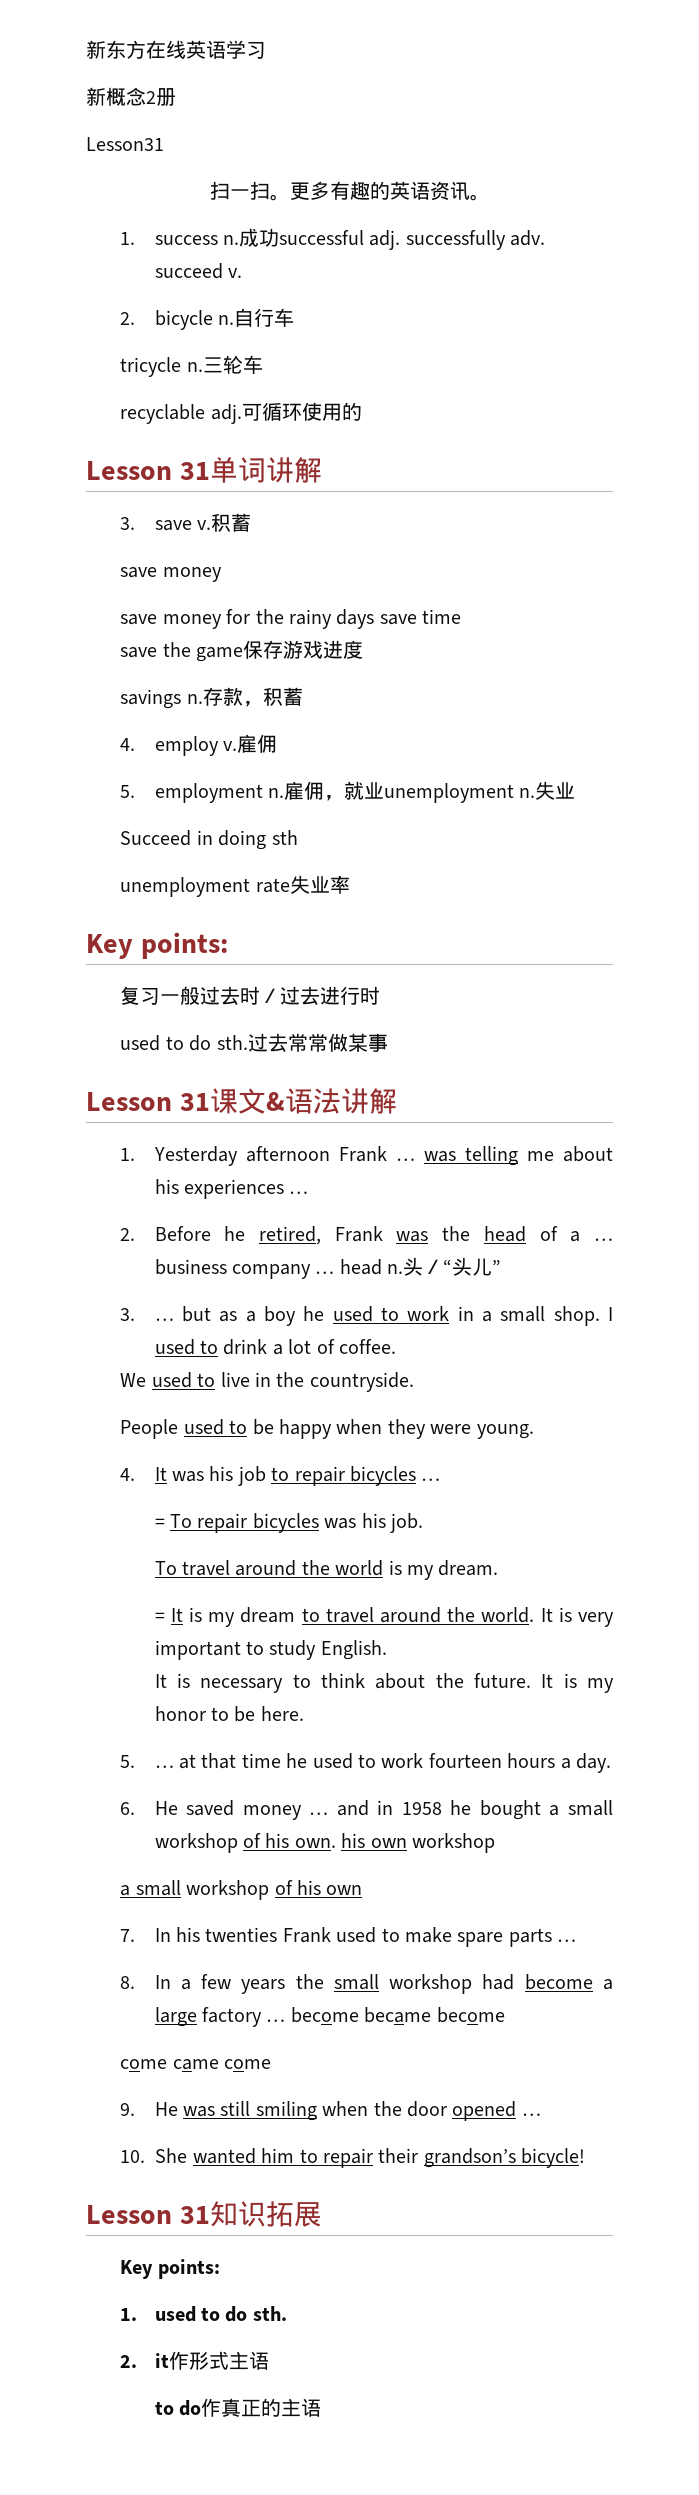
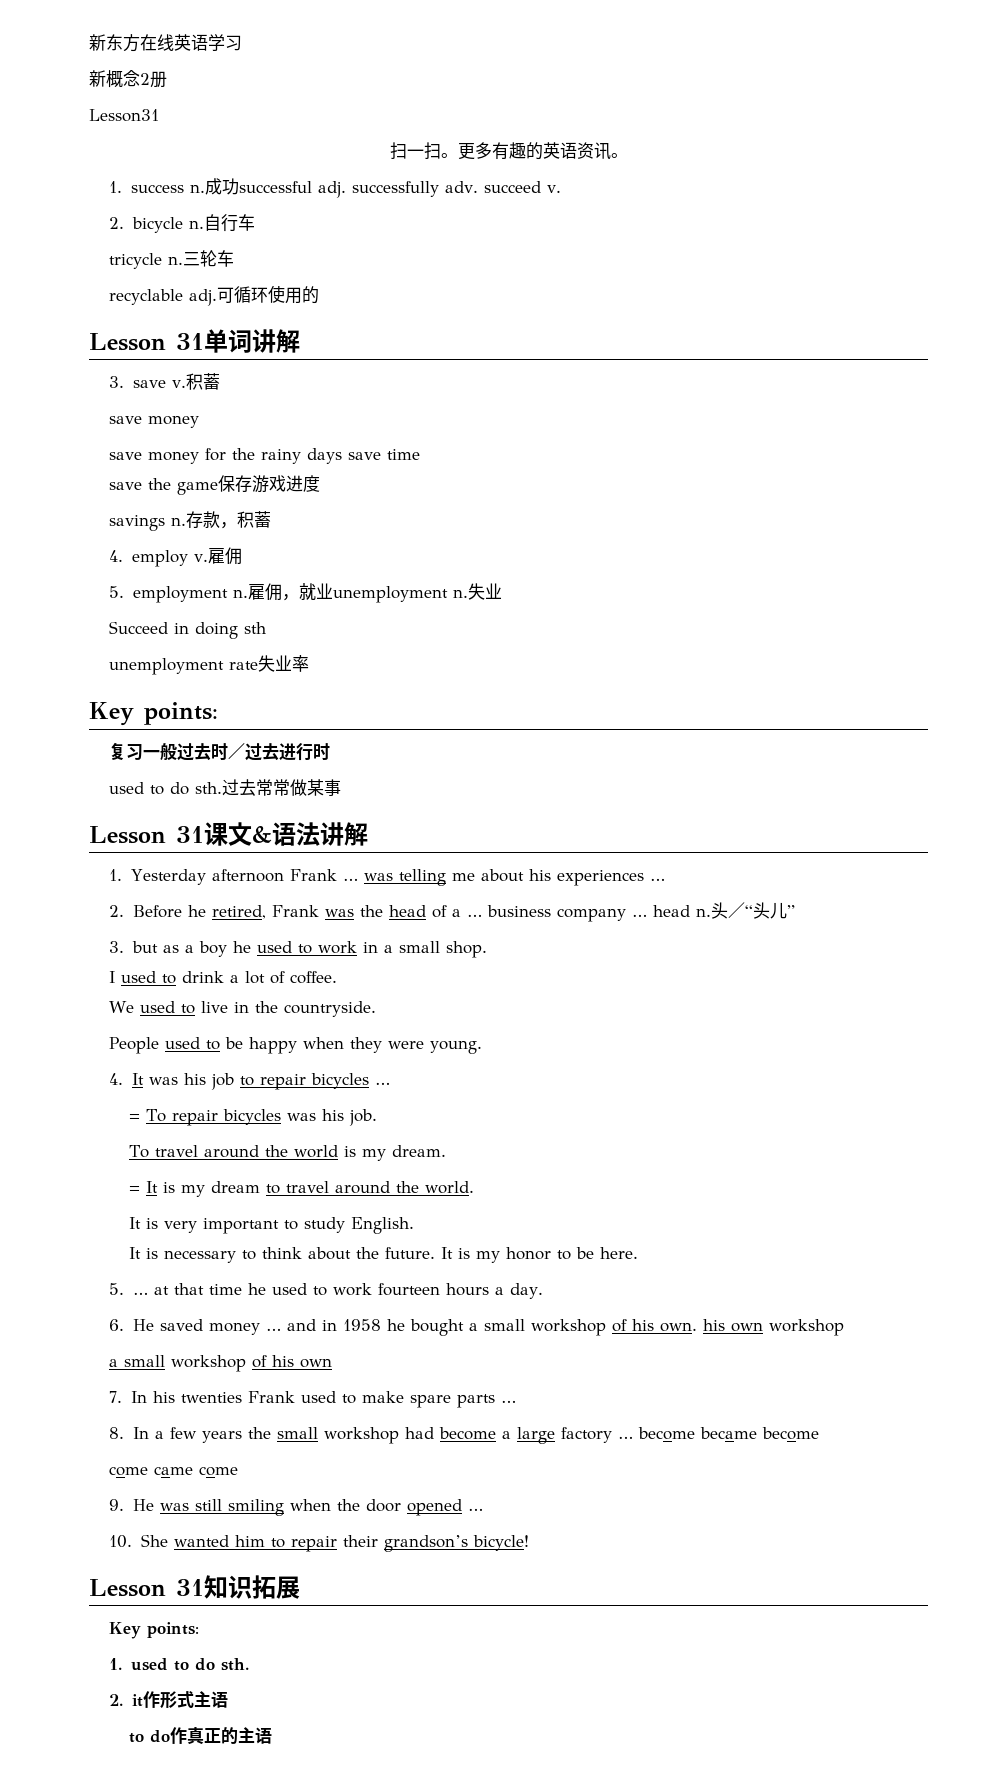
[154,1318,174,1321] … -> (125, 947) none
(600, 1316) none -> (487, 949) //
(535, 1615) none -> (475, 1187) //

